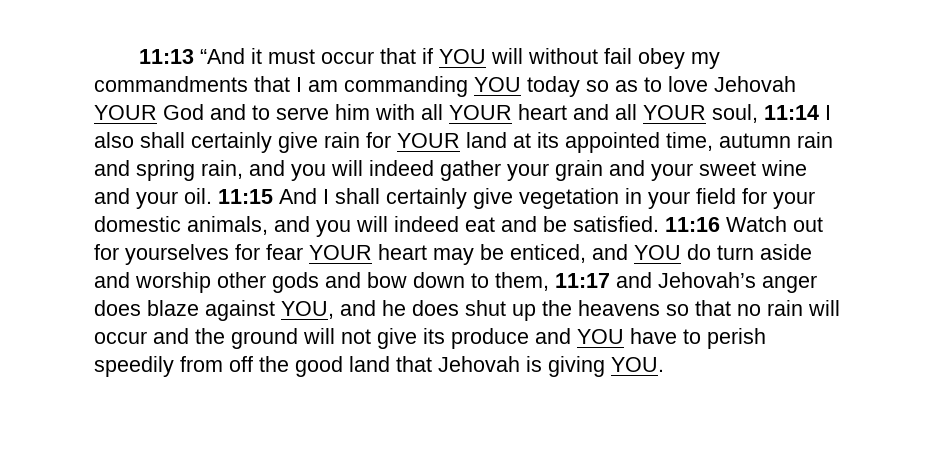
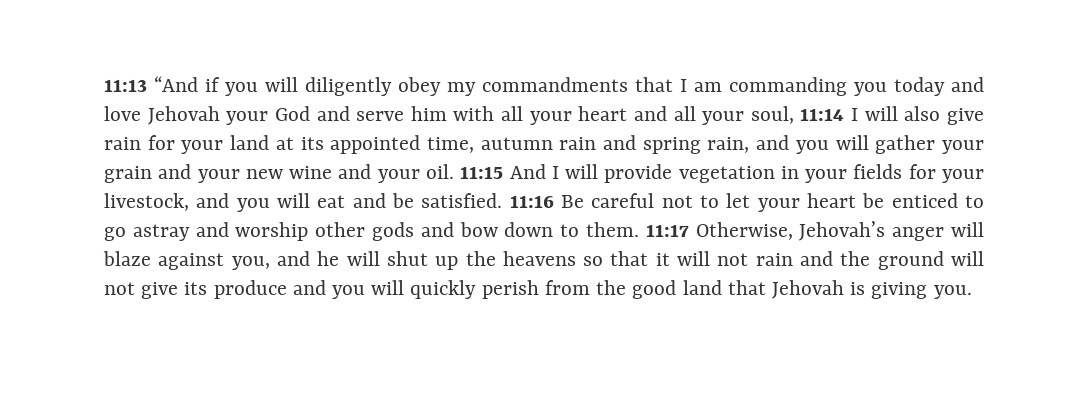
[250,48,632,64] it must occur that if YOU will without fail -> [205,77,392,96] if you will diligently
[474,76,662,97] YOU today so as to -> [854,77,984,96] you today and
[94,105,157,120] YOUR -> [226,111,269,125] your
[252,105,270,120] to -> (350, 113) none
[449,105,512,120] YOUR -> [529,111,572,125] your
[643,105,706,120] YOUR -> [702,111,745,125] your
[94,132,272,153] also shall certainly -> [864,106,941,121] will also
[397,133,460,148] YOUR -> [181,140,224,154] your
[369,160,434,176] indeed -> (869, 142) none
[699,161,756,176] sweet -> [245,169,283,179] new
[335,188,513,209] shall certainly give -> [565,164,673,183] will provide
[696,188,815,209] [94,216,459,237] field for your domestic animals, and you will indeed -> [853,164,985,183] [104,193,310,212] fields for your livestock, and you will
[726,216,823,232] [94,244,812,265] Watch out for yourselves for fear YOUR heart may be enticed, and YOU do turn aside -> [561,193,985,212] [104,224,190,241] Be careful not to let your heart be enticed to go astray
[495,272,652,291] them, 11:17 and -> [586,222,793,240] them. 11:17 Otherwise,
[94,300,141,316] does -> [950,222,984,237] will
[281,301,334,319] YOU, -> [231,256,270,270] you,
[412,300,459,316] does -> [346,251,380,266] will
[737,300,840,316] [94,331,147,344] no rain will occur -> [655,251,793,266] it will not rain
[577,328,766,349] [94,356,253,377] YOU have to perish speedily from off -> [332,280,590,299] you will quickly perish from
[611,357,664,372] YOU. -> [933,285,972,299] you.

